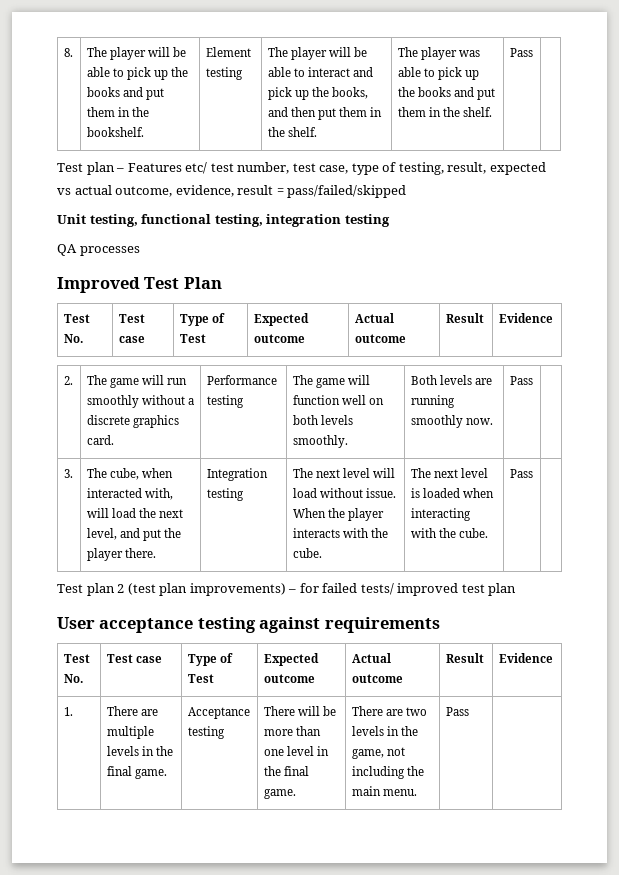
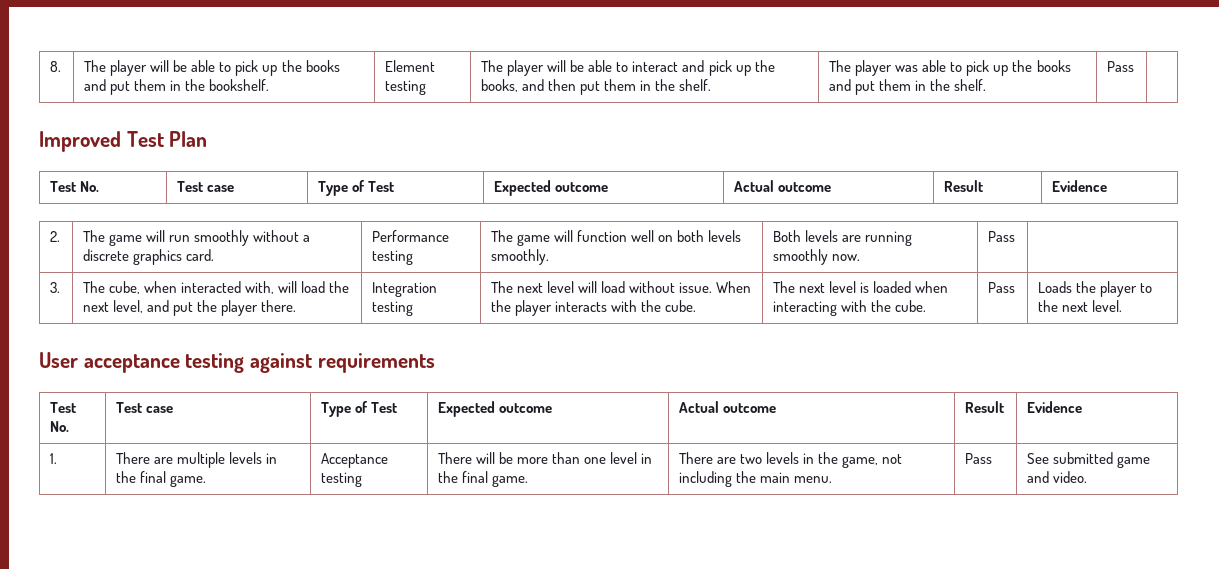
[57,162,546,175] [57,185,407,198] [57,214,390,227] [57,244,140,256] // Test plan – Features etc/ test number, test case, type of testing, result, expected vs actual outcome, evidence, result = pass/failed/skipped // Unit testing, functional testing, integration testing // QA processes -> (1135, 66) none
[57,583,517,596] // Test plan 2 (test plan improvements) – for failed tests/ improved test plan -> [1038,281,1153,297] [1038,300,1123,312] Loads the player to the next level.
(469, 711) none -> [1027,452,1151,468] [1027,471,1088,483] See submitted game and video.

